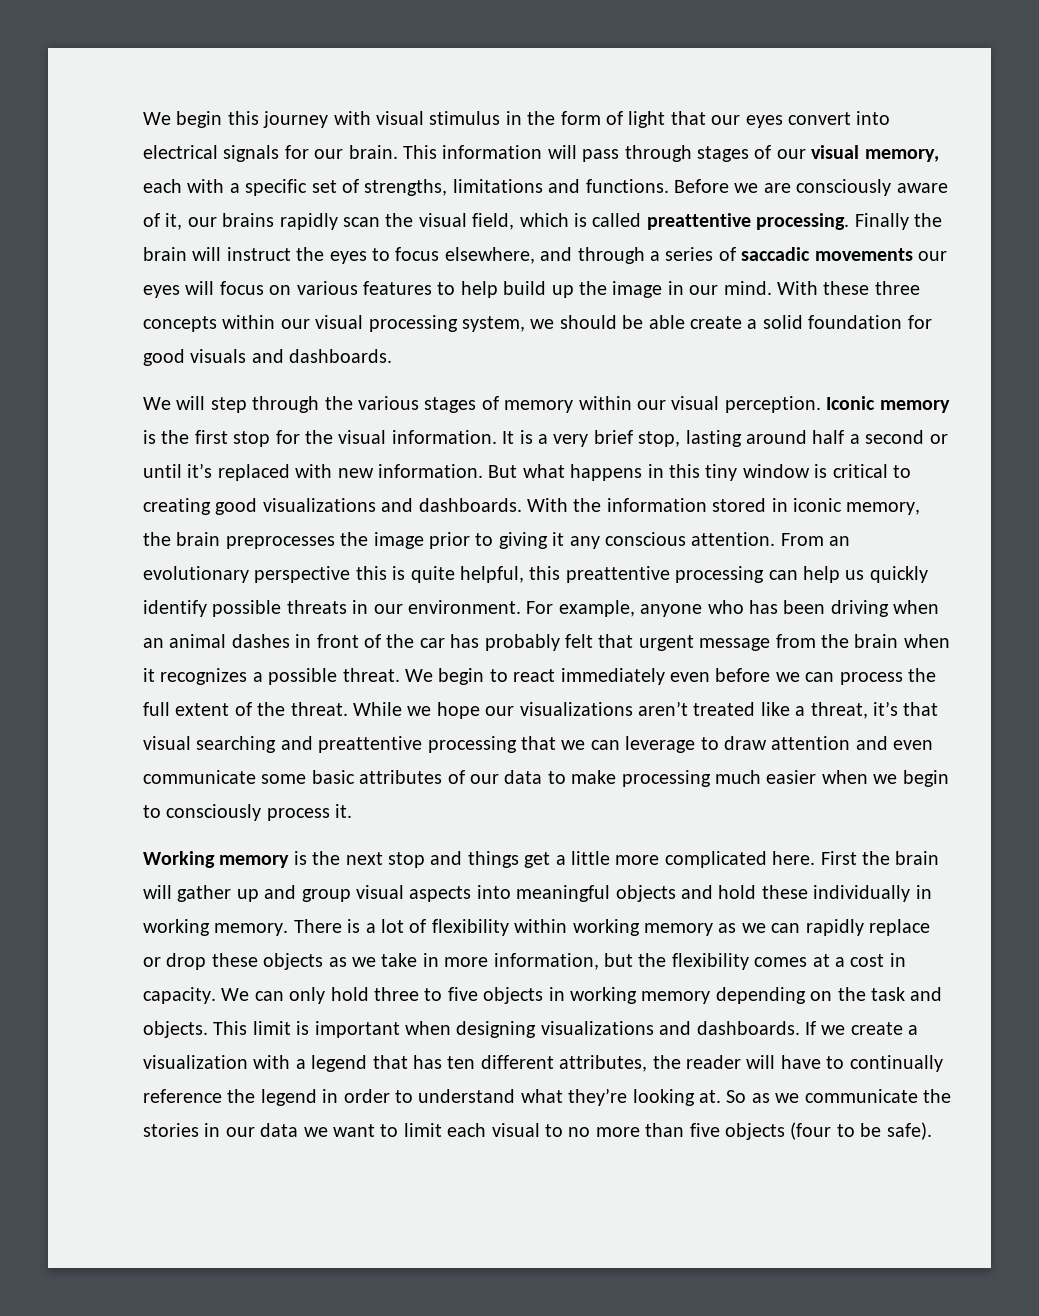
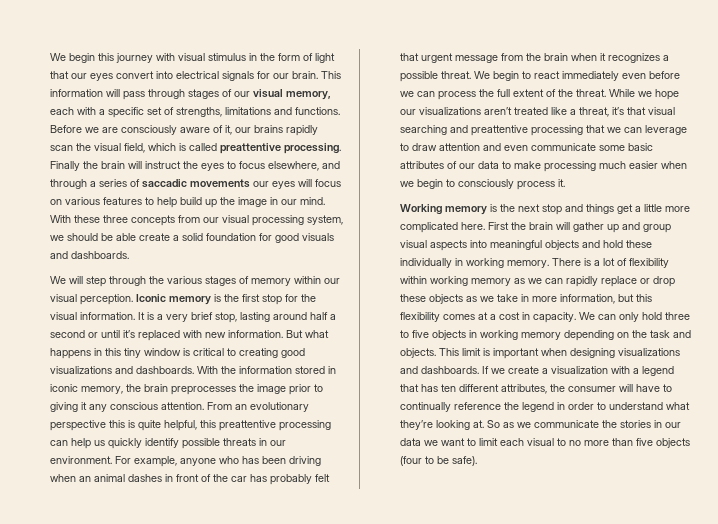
[222,315,276,329] within -> [178,215,201,223] from
[638,953,667,967] the -> [636,294,653,302] this
[686,1055,742,1069] reader -> [568,386,617,392] consumer

